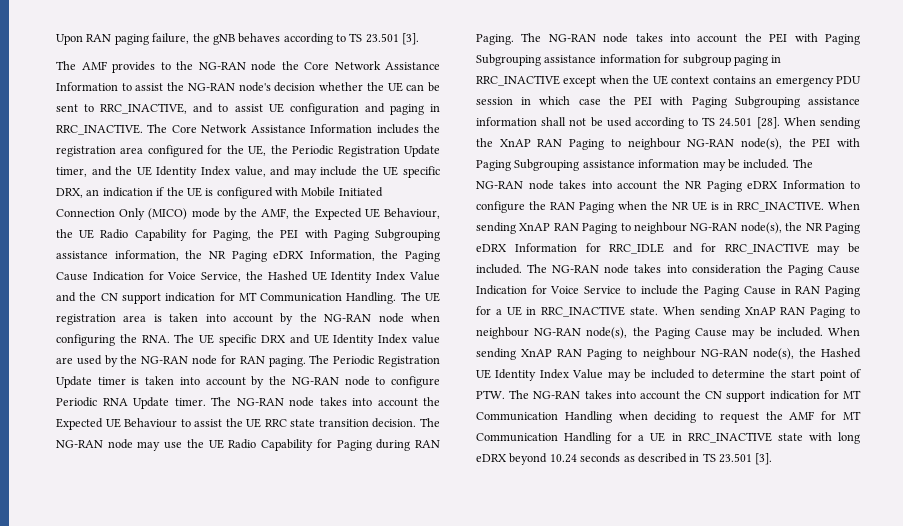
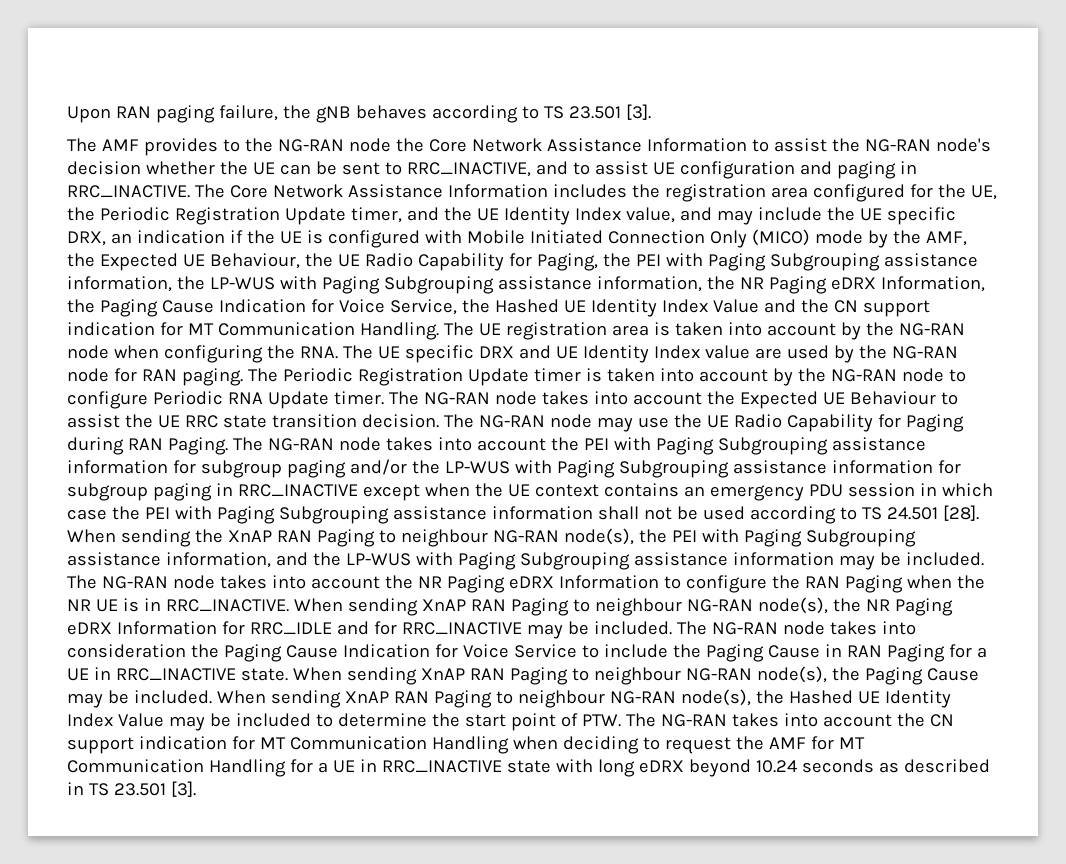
(203, 254) none -> [209,276,735,294] LP-WUS with Paging Subgrouping assistance information, the
(768, 60) none -> [349,459,961,478] [67,483,212,501] and/or the LP-WUS with Paging Subgrouping assistance information for subgroup paging
(635, 164) none -> [165,552,728,570] information, and the LP-WUS with Paging Subgrouping assistance

